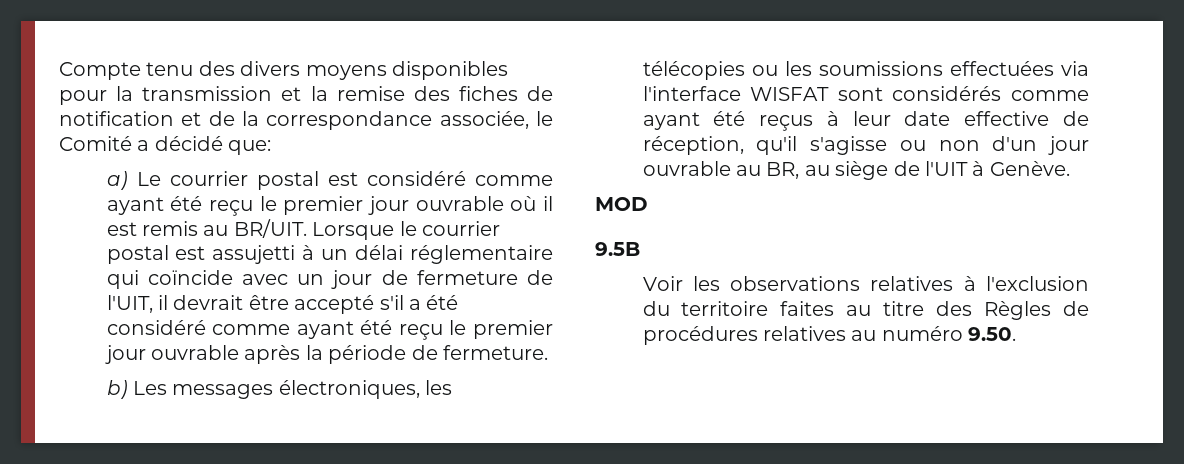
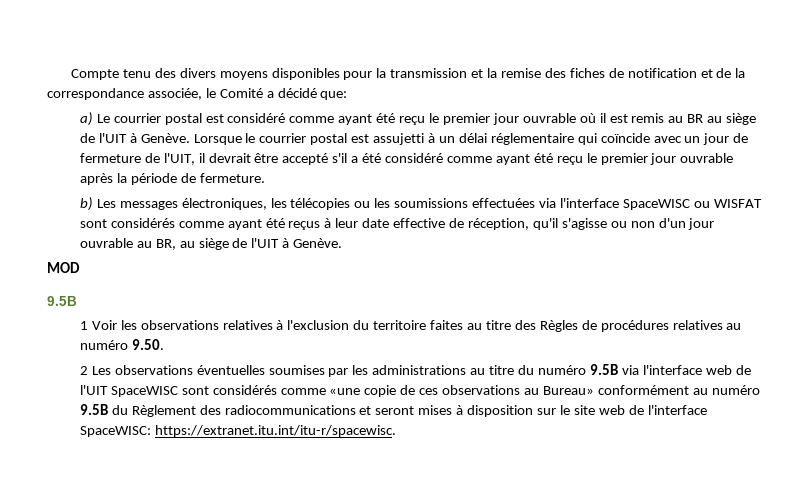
[233,219,307,238] BR/UIT. -> [687,113,757,125] [79,133,190,143] BR au siège de l'UIT à Genève.
(741, 93) none -> [622,199,710,210] SpaceWISC ou
(640, 249) none -> [79,321,88,330] 1
(1017, 334) none -> [79,364,751,377] [79,385,760,397] [79,404,707,417] [79,425,396,437] // 2 Les observations éventuelles soumises par les administrations au titre du numéro 9.5B via l'interface web de l'UIT SpaceWISC sont considérés comme «une copie de ces observations au Bureau» conformément au numéro 9.5B du Règlement des radiocommunications et seront mises à disposition sur le site web de l'interface SpaceWISC: https://extranet.itu.int/itu-r/spacewisc.

